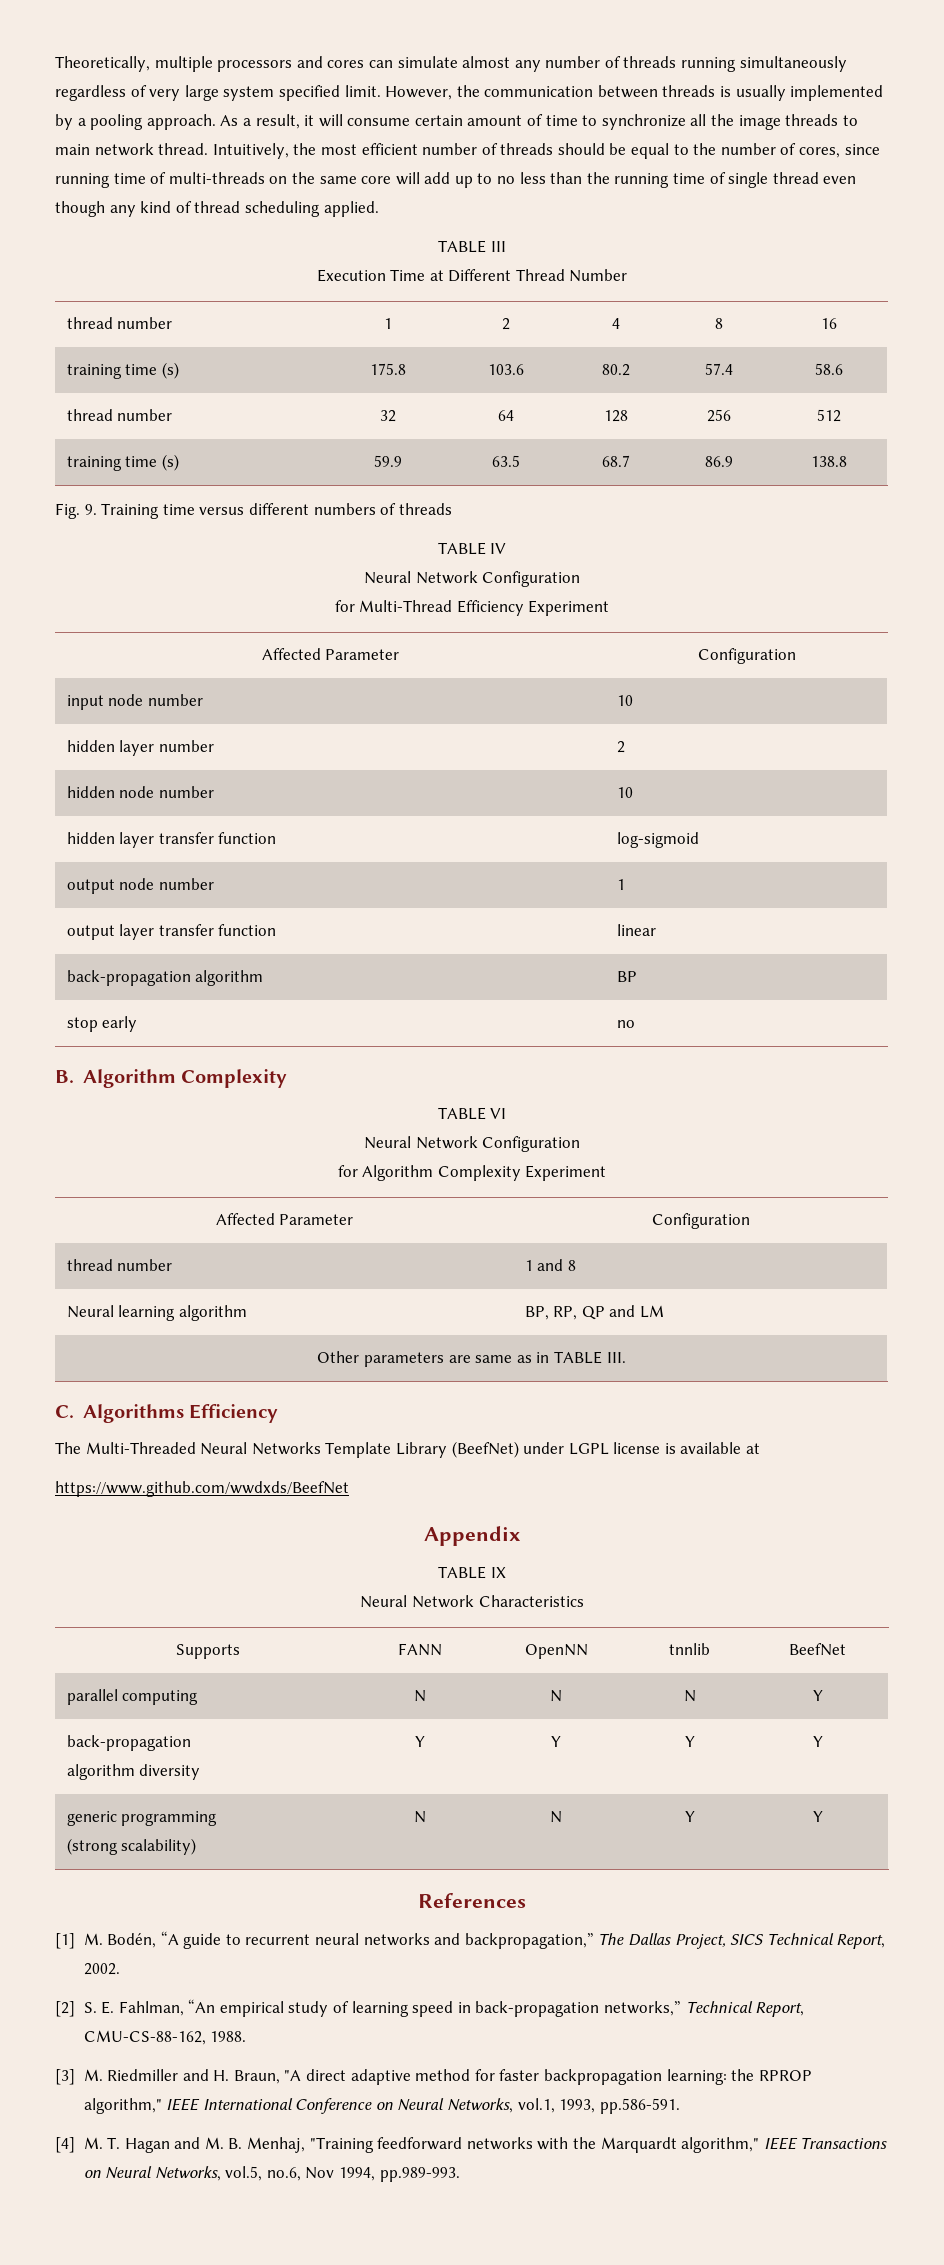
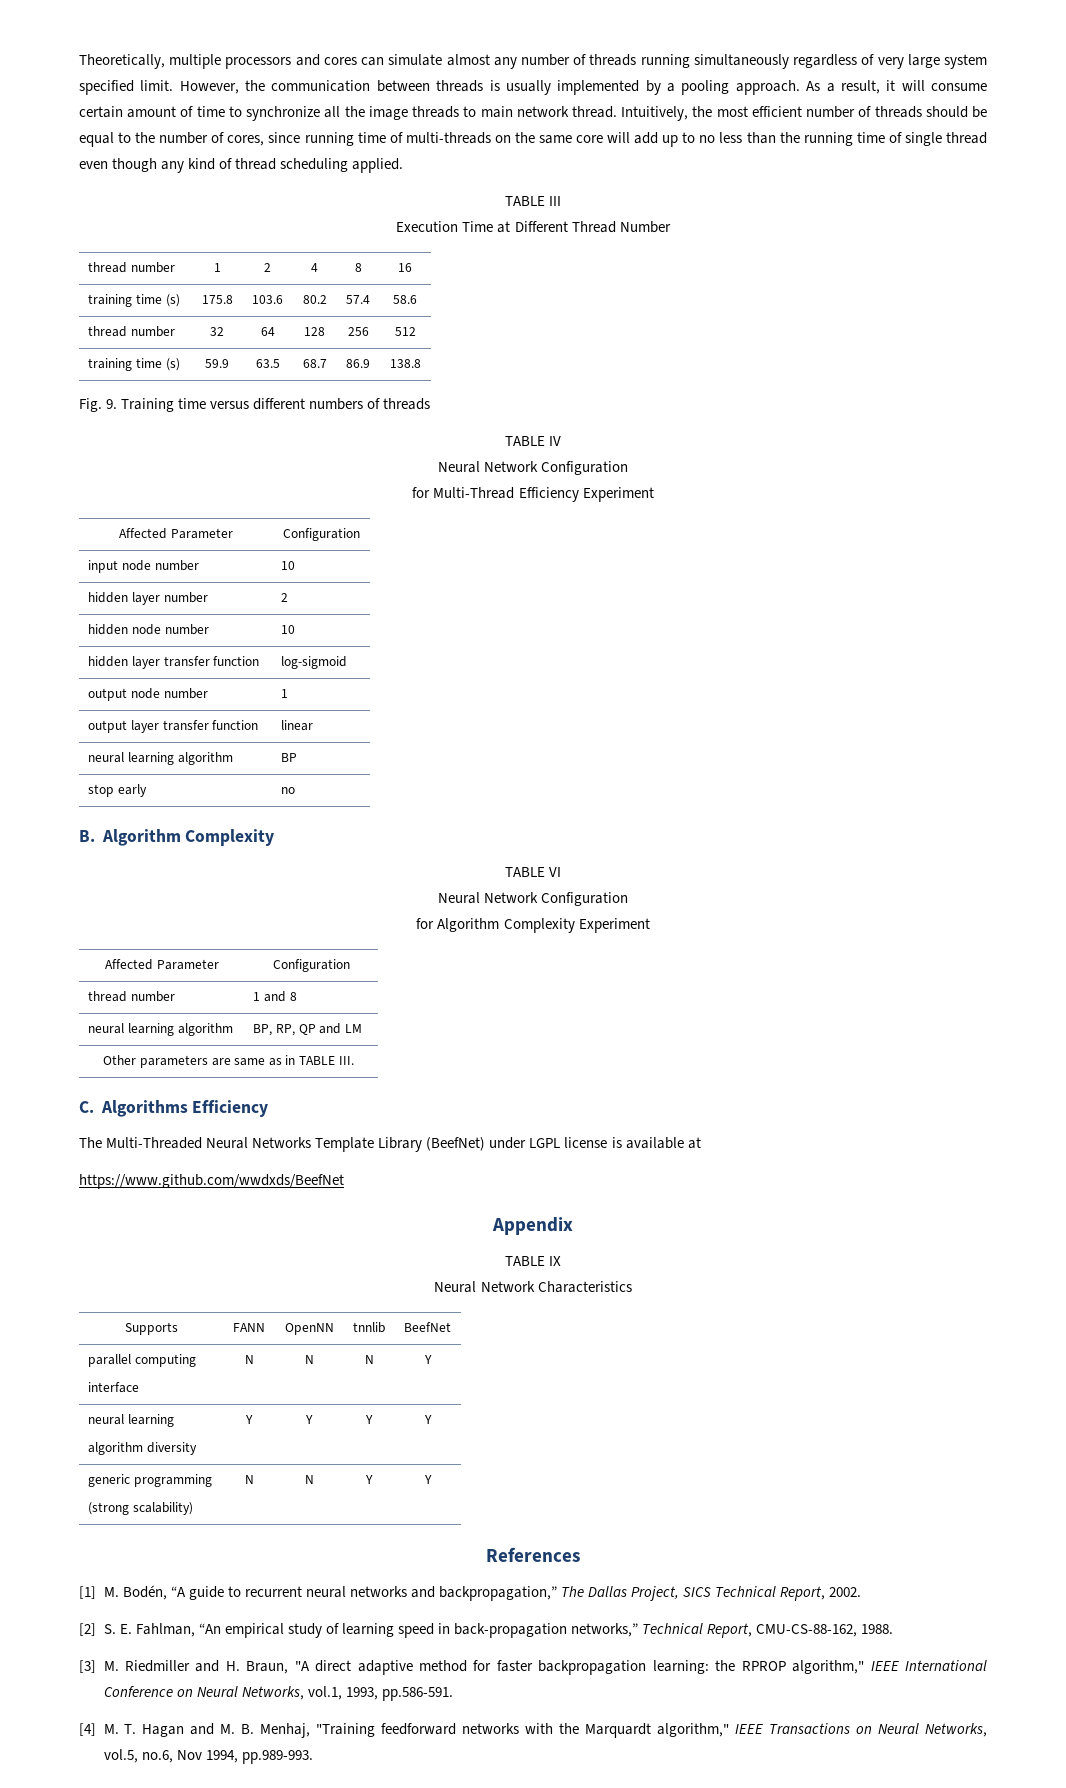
[66,970,191,986] back-propagation -> [88,752,174,765] neural learning
[66,1305,114,1318] Neural -> [88,1023,125,1034] neural
(199, 1697) none -> [88,1382,140,1393] // interface
[66,1735,191,1751] back-propagation -> [88,1414,174,1427] neural learning

